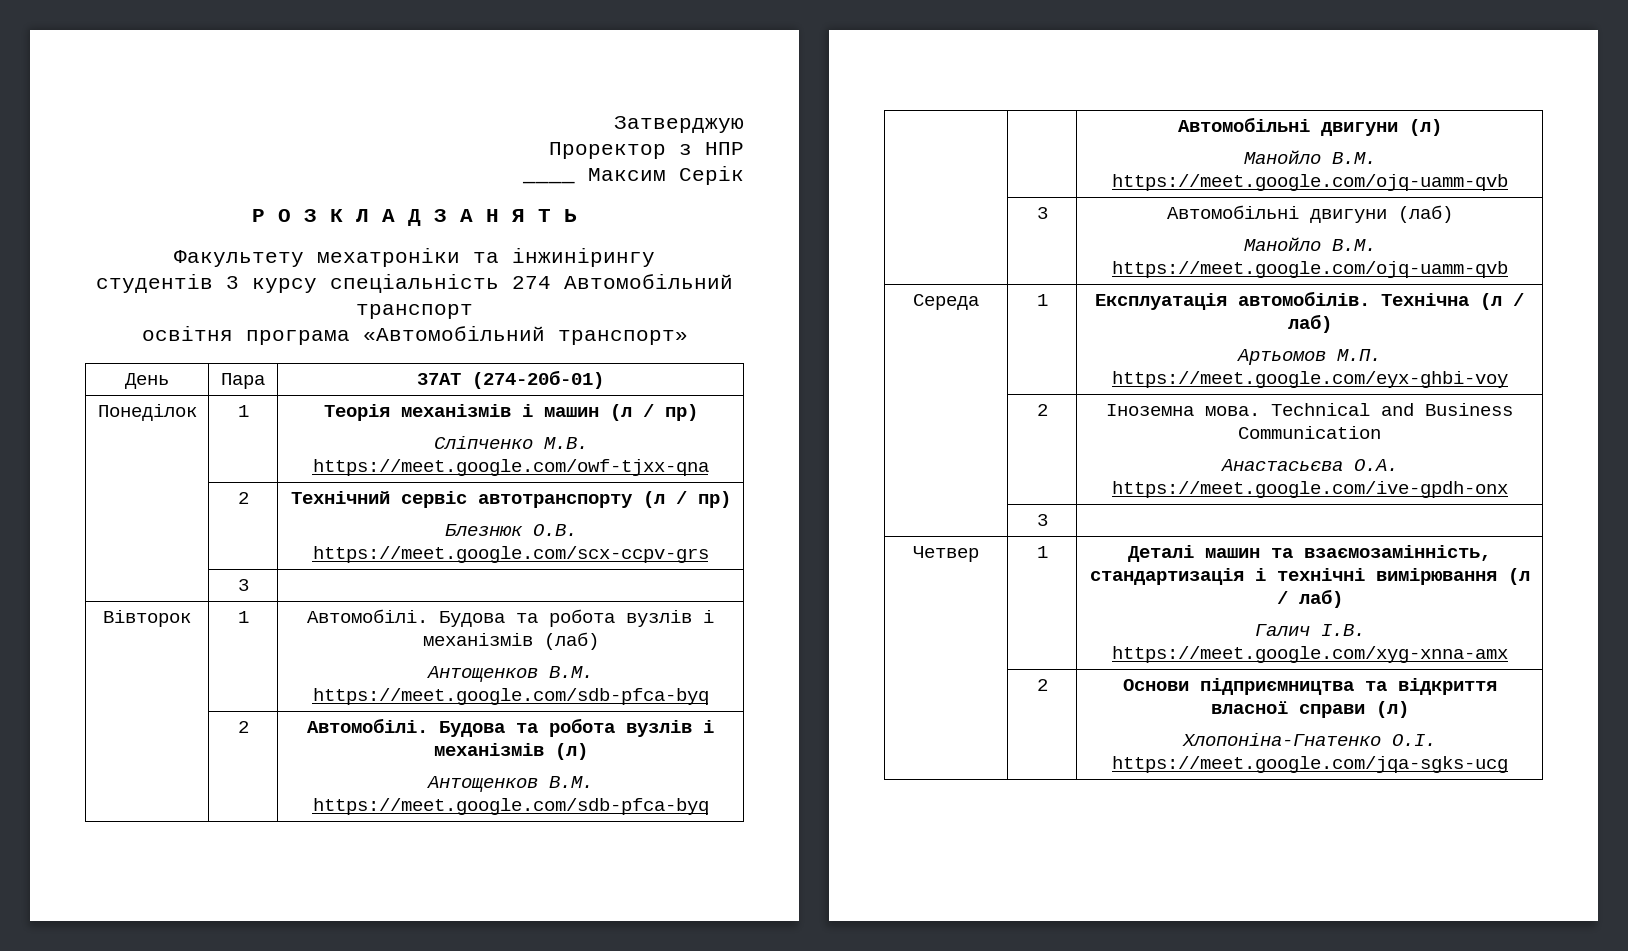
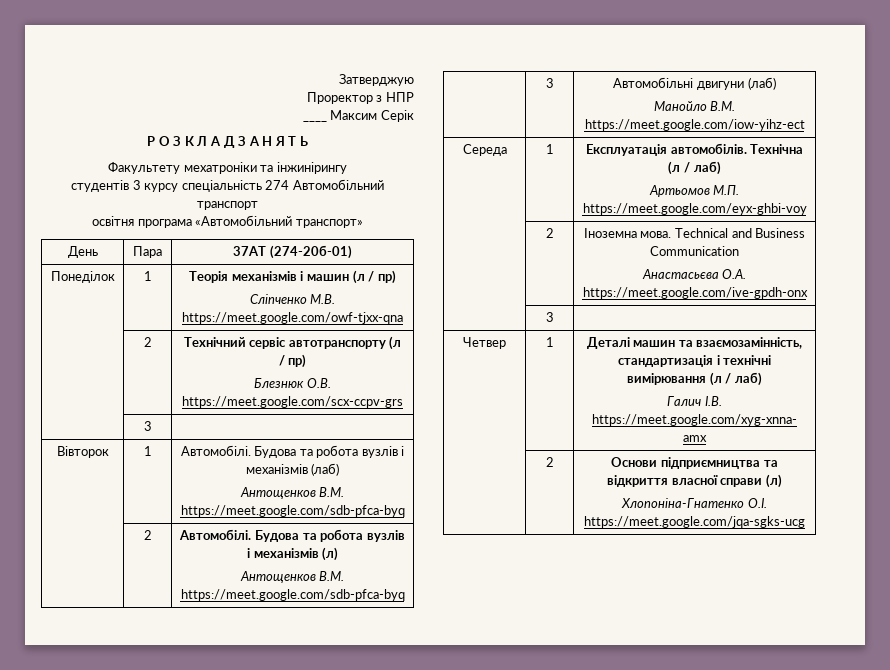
[1177,117,1442,136] [1243,150,1376,164] [1111,174,1508,191] // | | Автомобільні двигуни (л) // Манойло В.М. https://meet.google.com/ojq-uamm-qvb -> (405, 595) none
[1111,261,1508,278] https://meet.google.com/ojq-uamm-qvb -> [584,119,805,131] https://meet.google.com/iow-yihz-ect

